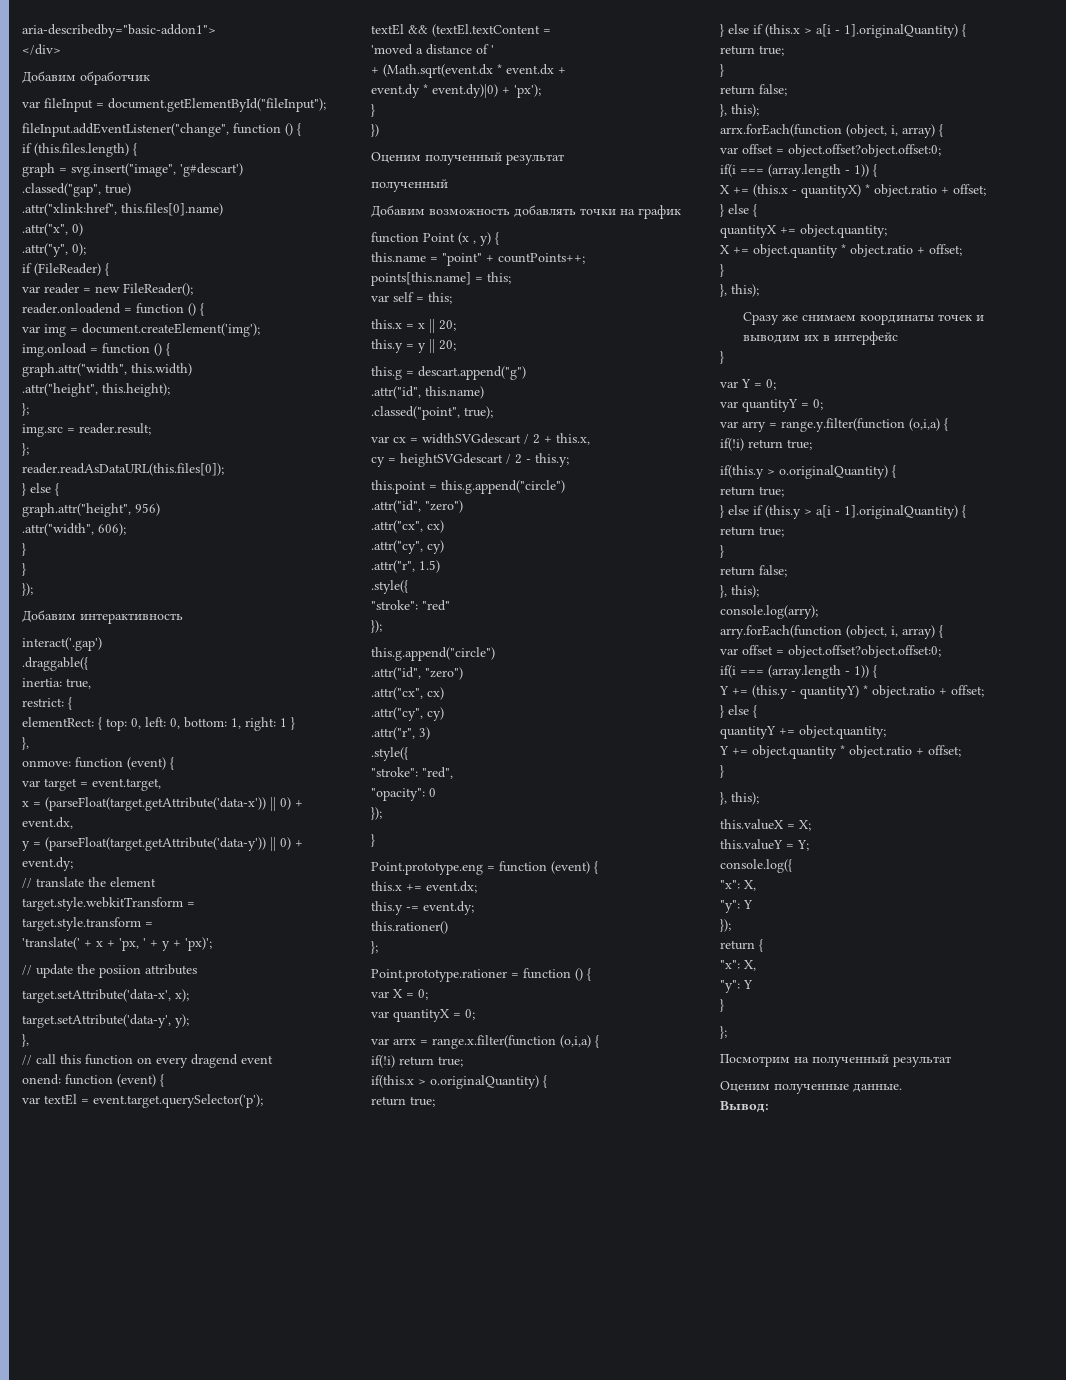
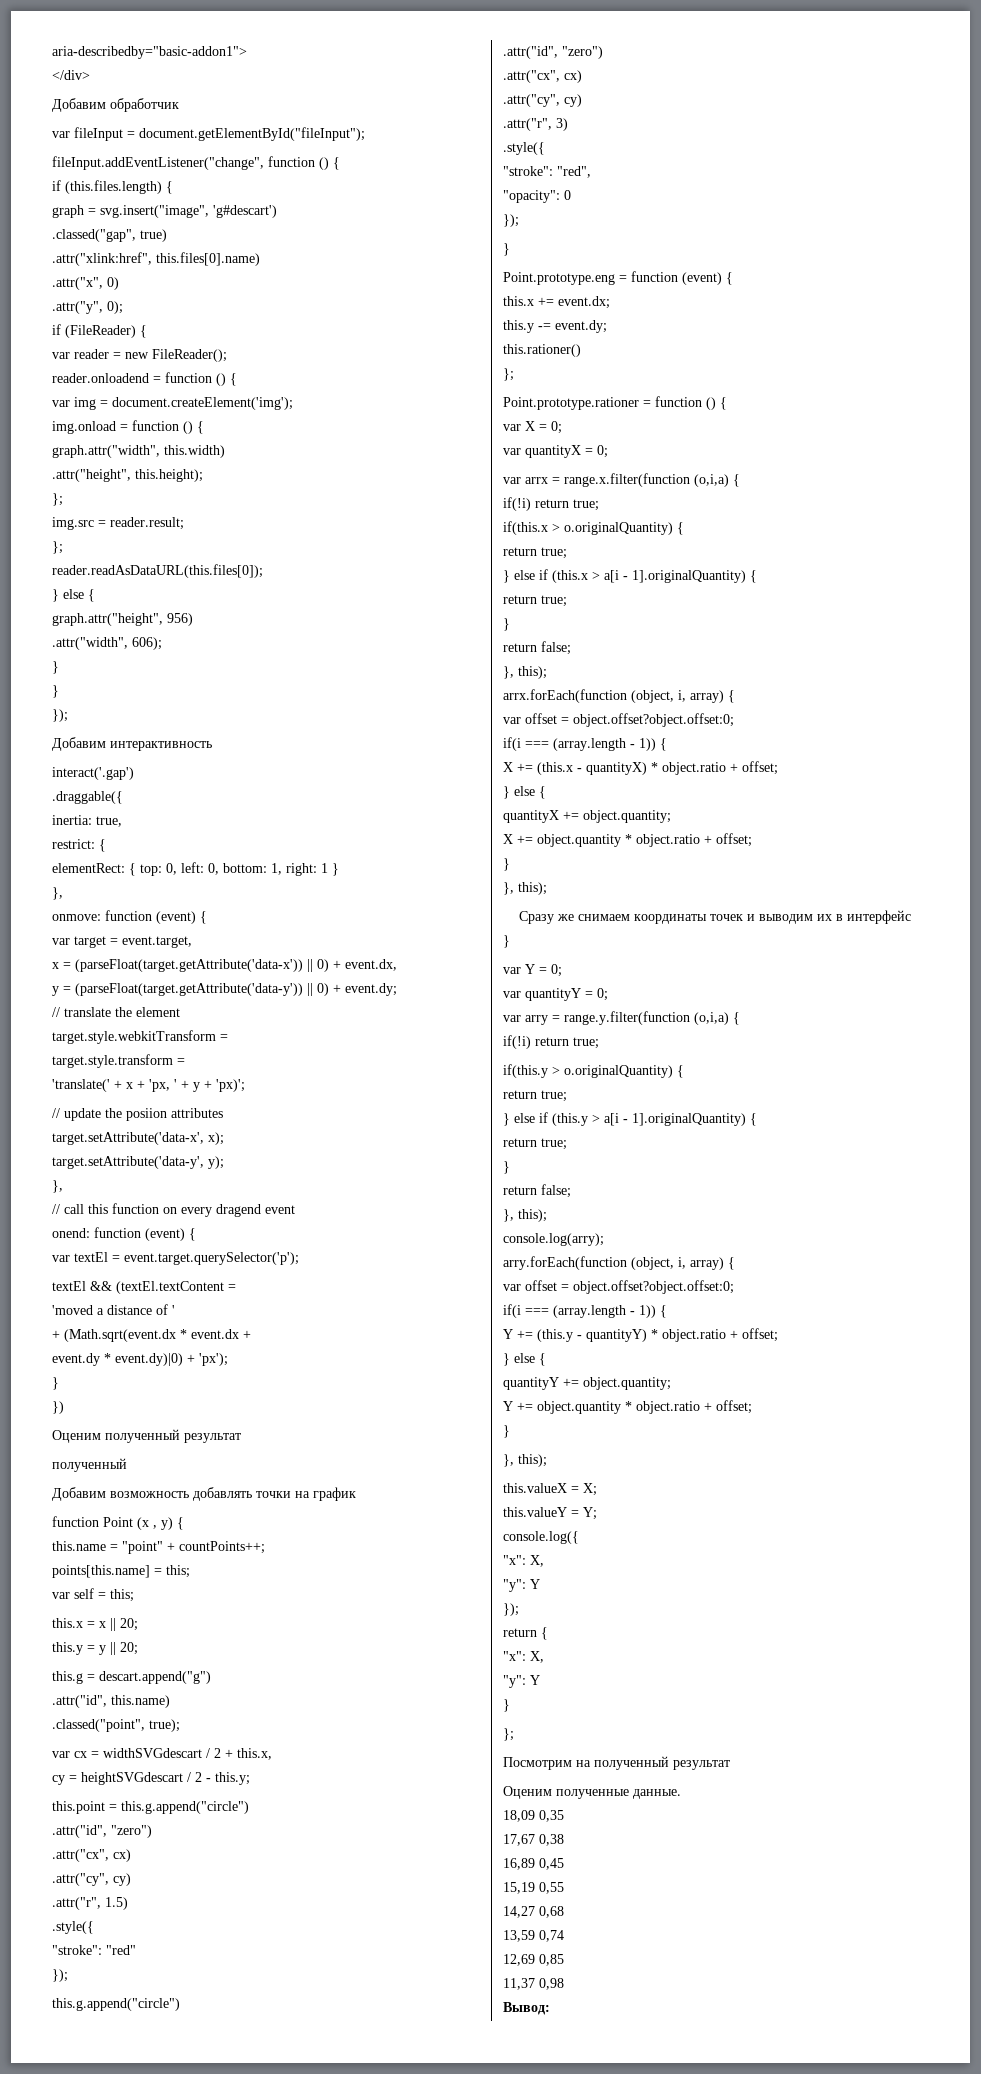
(902, 1088) none -> [503,1810,564,1822] [503,1834,564,1846] [503,1858,564,1870] [503,1882,564,1894] [503,1906,564,1918] [503,1930,564,1942] [503,1954,564,1966] [503,1978,564,1990] // 18,09 0,35 // 17,67 0,38 // 16,89 0,45 // 15,19 0,55 // 14,27 0,68 // 13,59 0,74 // 12,69 0,85 // 11,37 0,98

